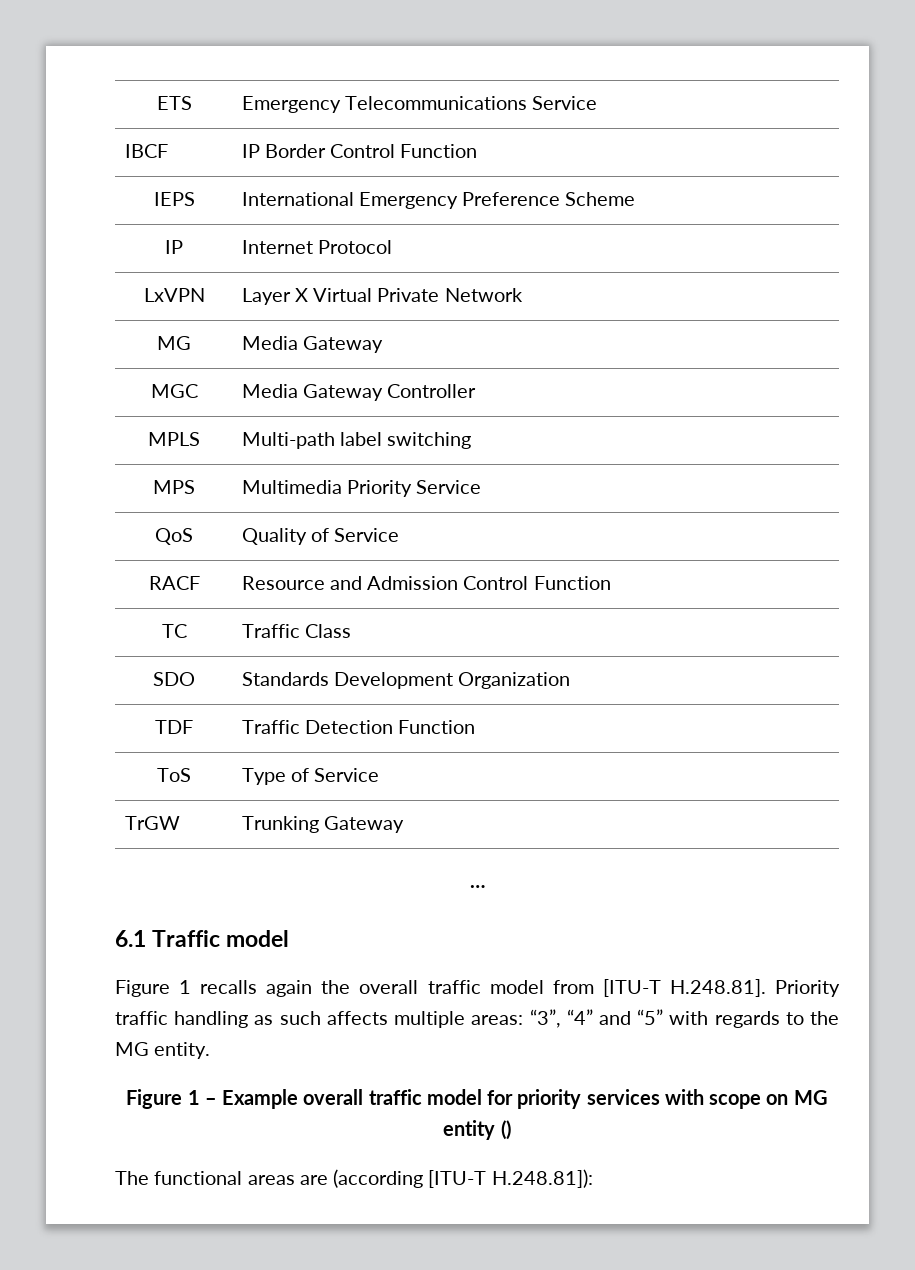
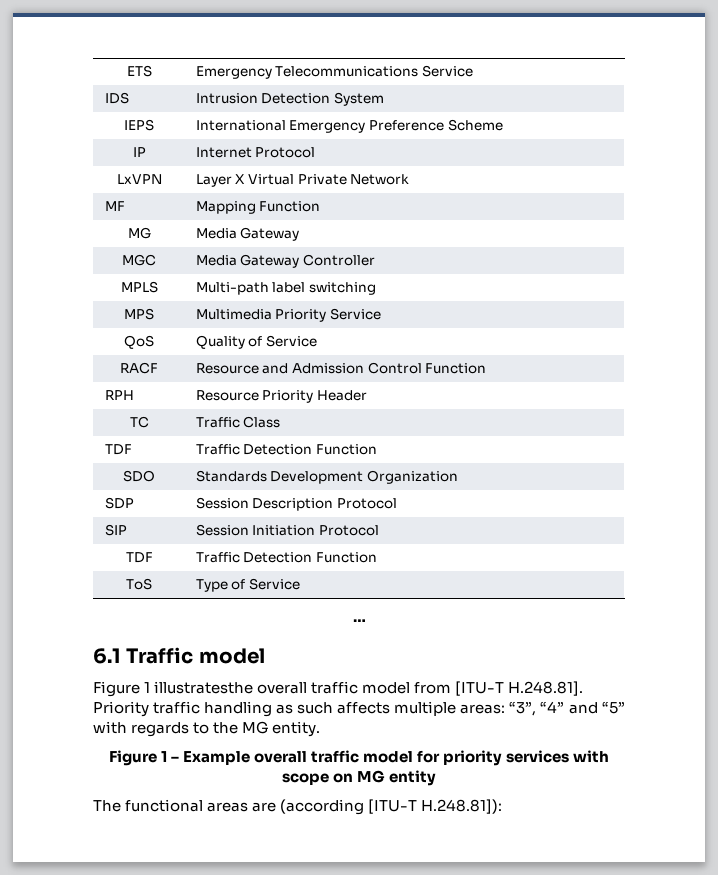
[124,144,168,158] [241,144,478,158] IBCF | IP Border Control Function -> [104,92,129,104] [195,92,384,106] IDS | Intrusion Detection System
(523, 295) none -> [104,201,125,211] [195,201,321,214] // MF | Mapping Function
(611, 583) none -> [104,390,134,400] [195,390,367,403] // RPH | Resource Priority Header
(351, 631) none -> [104,444,132,455] [195,444,377,455] // TDF | Traffic Detection Function
(571, 680) none -> [104,497,134,509] [195,497,397,511] [104,524,127,536] [195,524,379,536] // SDP | Session Description Protocol // SIP | Session Initiation Protocol
[124,816,180,830] [241,816,404,833] // TrGW | Trunking Gateway -> (300, 584) none
[200,980,351,997] recalls again the -> [154,681,254,694] illustratesthe
[500,1120,511,1140] () -> (437, 778) none

